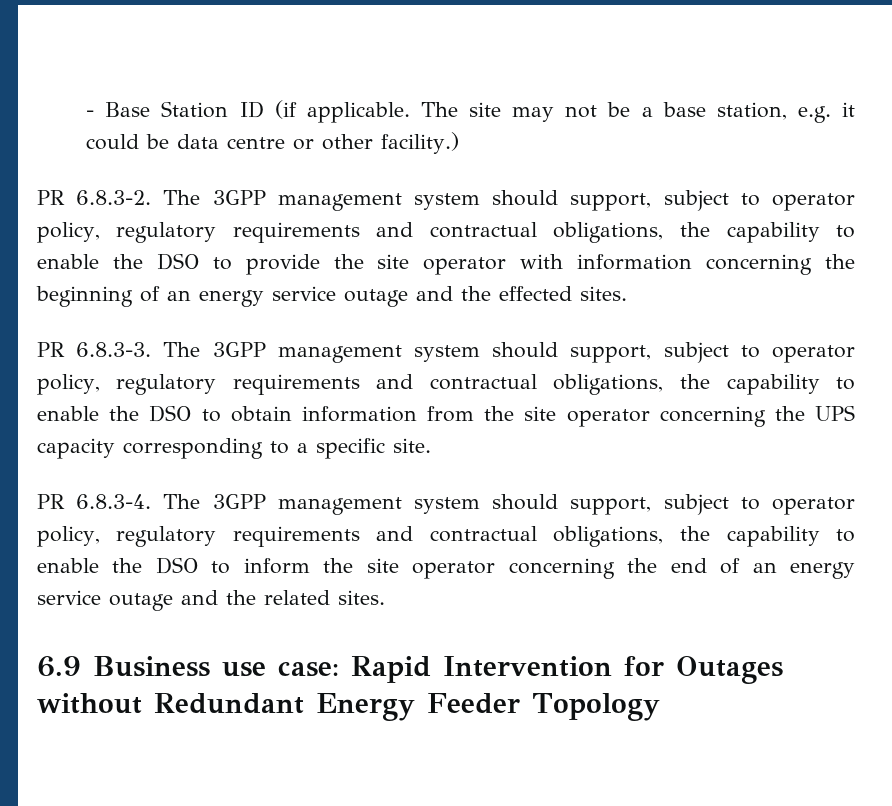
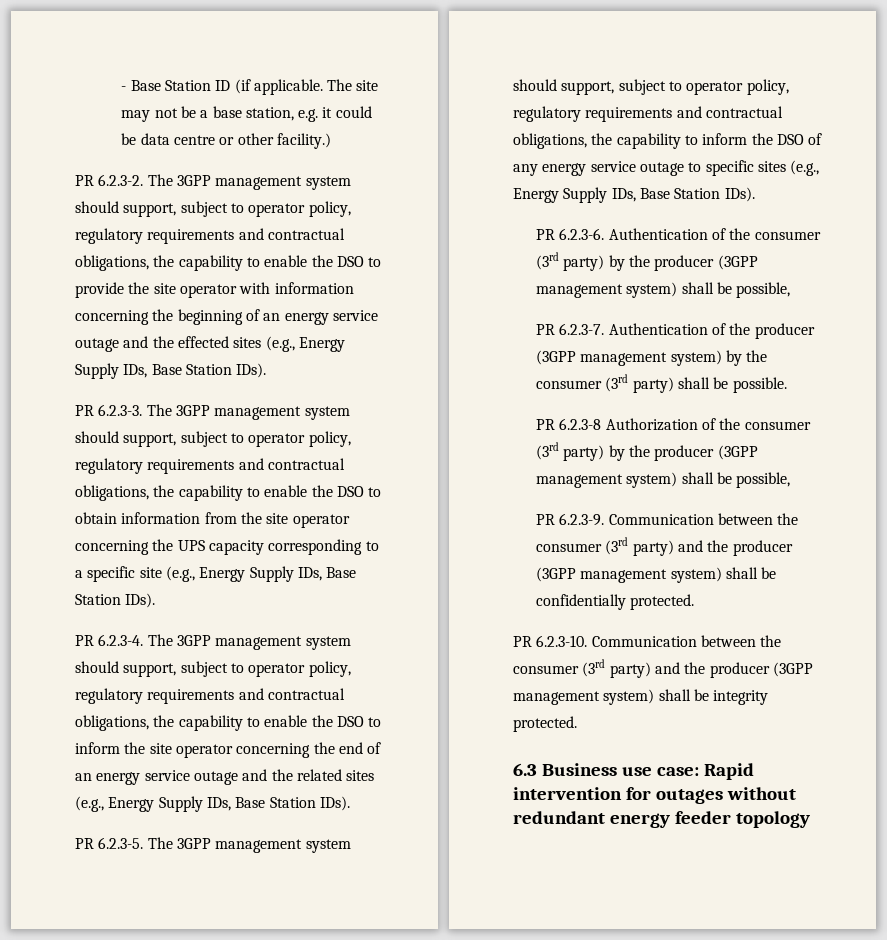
[76,190,152,205] 6.8.3-2. -> [98,174,144,186] 6.2.3-2.
[580,286,627,301] [37,342,152,357] sites. // PR 6.8.3-3. -> [233,336,345,352] [75,363,267,379] [75,404,143,416] sites (e.g., Energy Supply IDs, Base Station IDs). // PR 6.2.3-3.
[393,438,431,453] [37,494,152,509] site. // PR 6.8.3-4. -> [139,566,357,582] [75,593,156,608] [75,634,144,646] site (e.g., Energy Supply IDs, Base Station IDs). // PR 6.2.3-4.
[338,590,385,605] [37,656,783,684] [37,693,660,721] sites. // 6.9 Business use case: Rapid Intervention for Outages without Redundant Energy Feeder Topology -> [346,770,375,781] [75,796,350,812] [75,837,351,853] [513,79,789,95] [513,106,783,122] [513,133,823,149] [513,160,820,176] [513,187,755,203] [536,228,821,240] [536,252,758,271] [536,282,791,298] [536,323,815,339] [536,350,768,366] [536,374,787,393] [536,418,811,431] [536,442,758,461] [536,472,791,488] [536,513,799,526] [536,537,793,556] [536,567,777,583] [536,594,695,610] [513,635,782,647] [513,659,813,678] [513,689,769,705] [513,716,577,732] [513,763,754,780] [513,787,796,804] [513,811,810,828] sites (e.g., Energy Supply IDs, Base Station IDs). // PR 6.2.3-5. The 3GPP management system should support, subject to operator policy, regulatory requirements and contractual obligations, the capability to inform the DSO of any energy service outage to specific sites (e.g., Energy Supply IDs, Base Station IDs). // PR 6.2.3-6. Authentication of the consumer (3rd party) by the producer (3GPP management system) shall be possible, // PR 6.2.3-7. Authentication of the producer (3GPP management system) by the consumer (3rd party) shall be possible. // PR 6.2.3-8 Authorization of the consumer (3rd party) by the producer (3GPP management system) shall be possible, // PR 6.2.3-9. Communication between the consumer (3rd party) and the producer (3GPP management system) shall be confidentially protected. // PR 6.2.3-10. Communication between the consumer (3rd party) and the producer (3GPP management system) shall be integrity protected. // 6.3 Business use case: Rapid intervention for outages without redundant energy feeder topology

